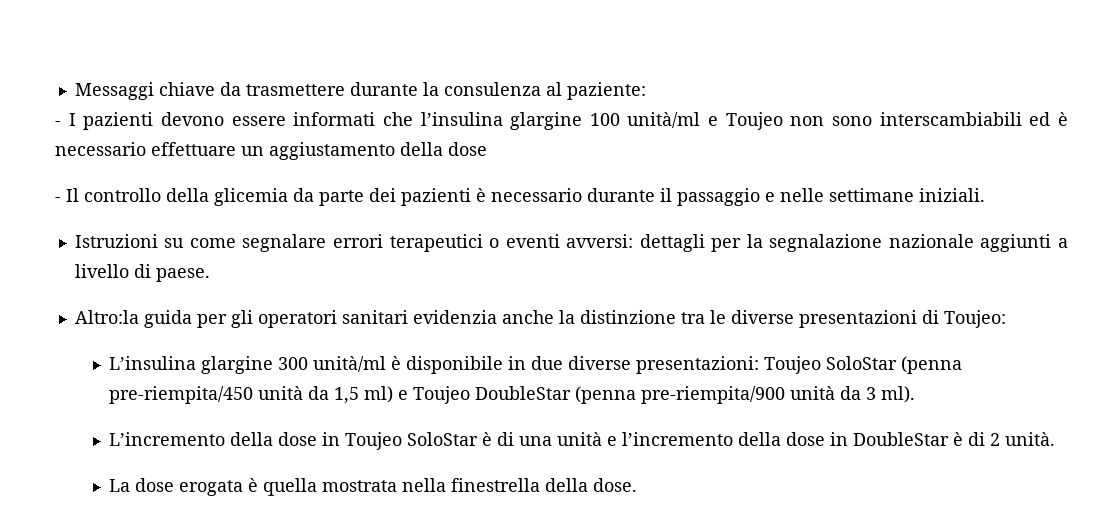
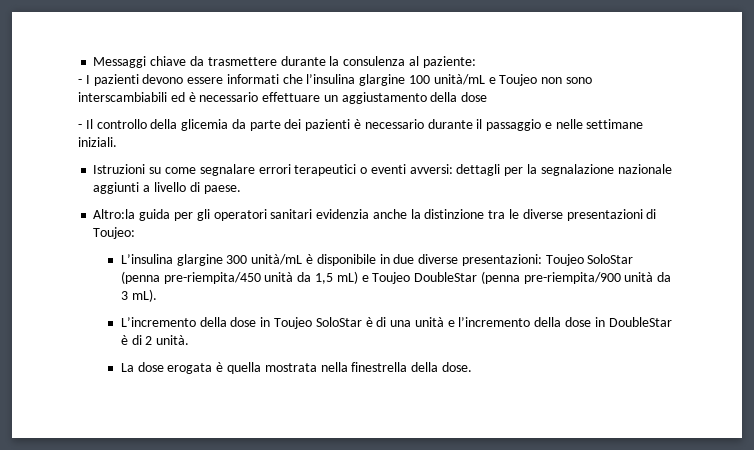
[627,112,701,128] unità/ml -> [433,74,485,85] unità/mL
[313,356,387,372] unità/ml -> [251,254,303,265] unità/mL
[364,386,394,403] ml) -> [336,271,358,284] mL)
[881,386,916,403] ml). -> [131,289,157,302] mL).

